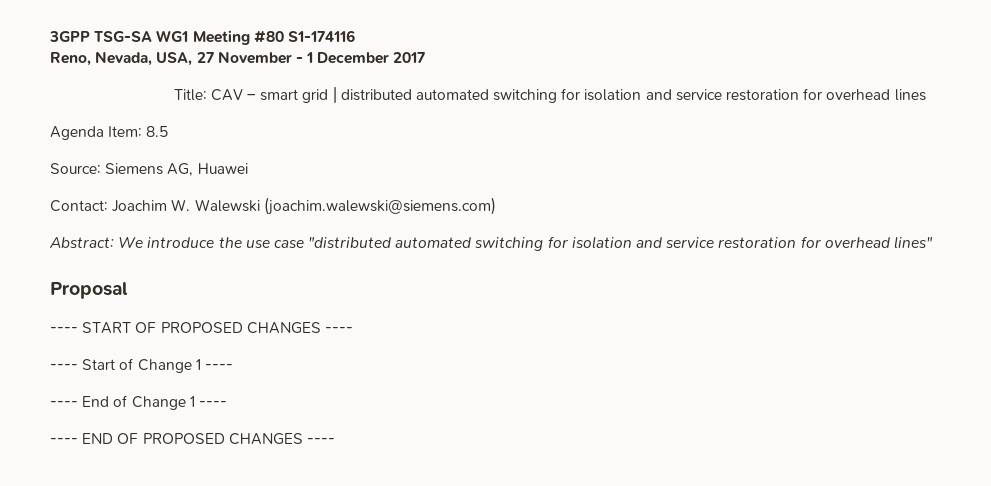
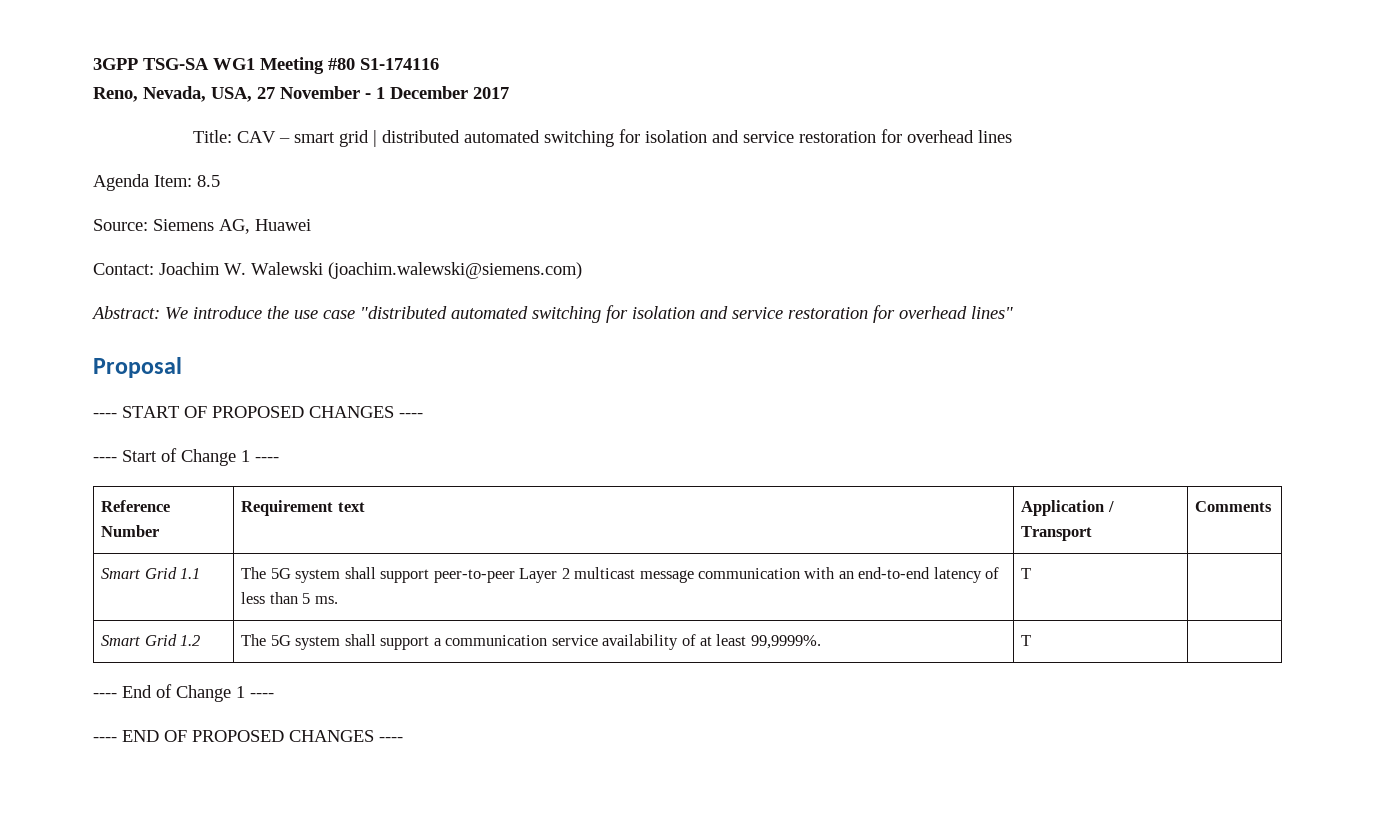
(233, 367) none -> [101,500,171,512] [101,525,160,537] [241,500,365,516] [1021,500,1114,516] [1021,526,1093,541] [1195,501,1273,512] [101,567,201,579] [241,567,1000,583] [241,592,338,604] [1021,568,1032,579] [101,634,201,646] [241,634,821,650] [1021,635,1032,646] // Reference Number | Requirement text | Application / Transport | Comments // Smart Grid 1.1 | The 5G system shall support peer-to-peer Layer 2 multicast message communication with an end-to-end latency of less than 5 ms. | T | // Smart Grid 1.2 | The 5G system shall support a communication service availability of at least 99,9999%. | T |

